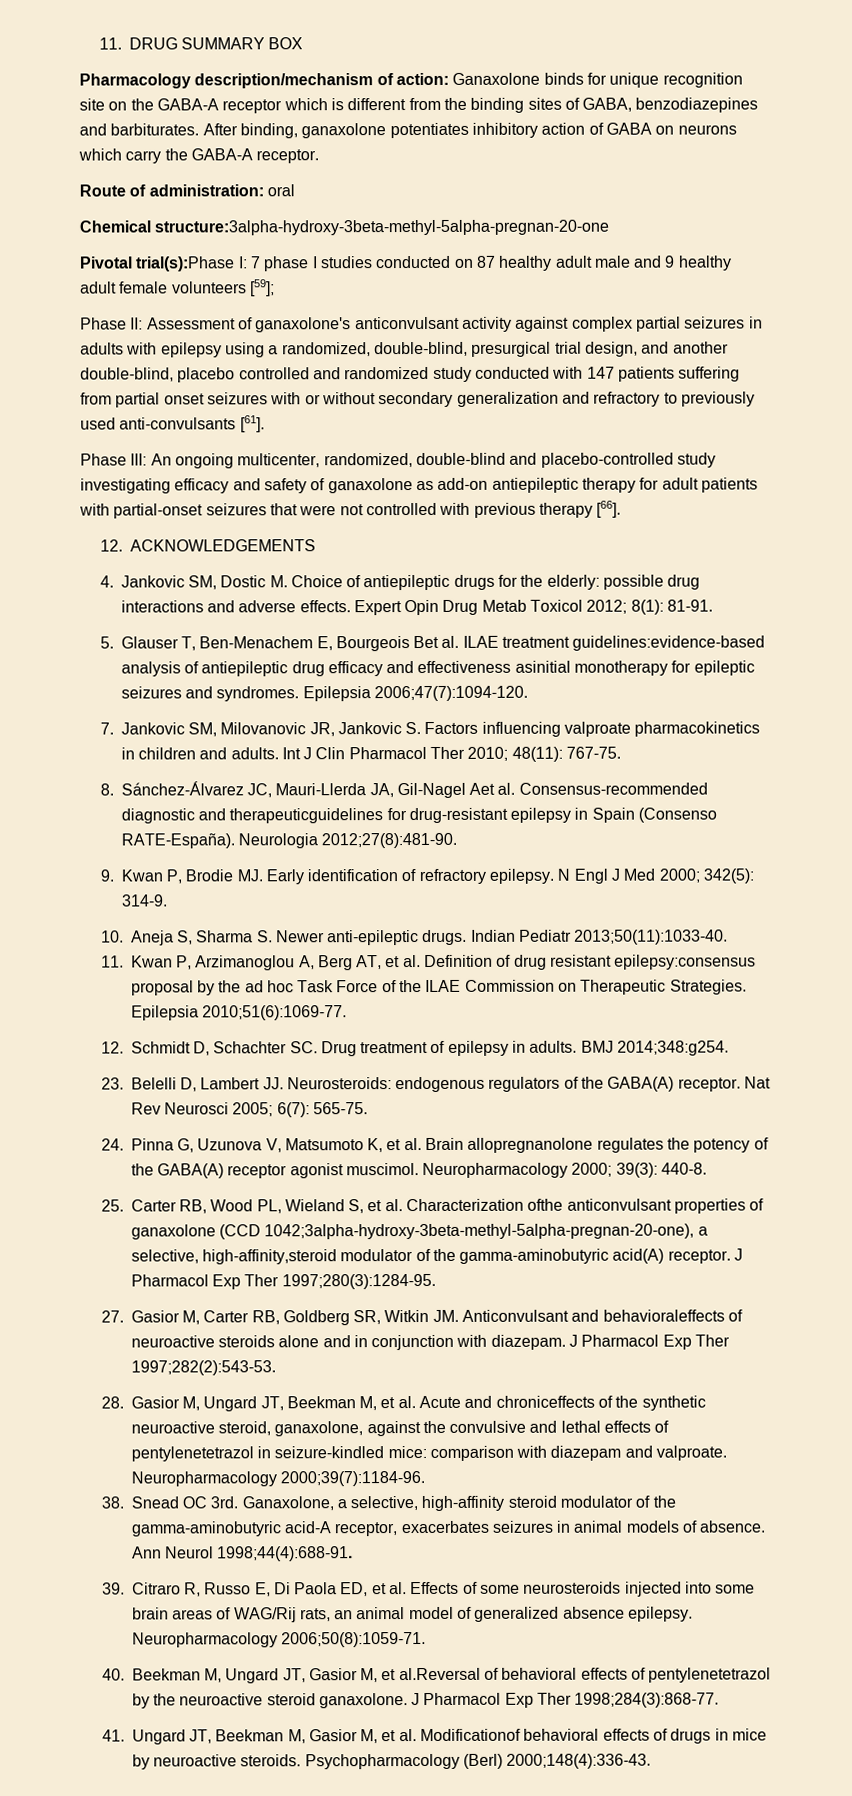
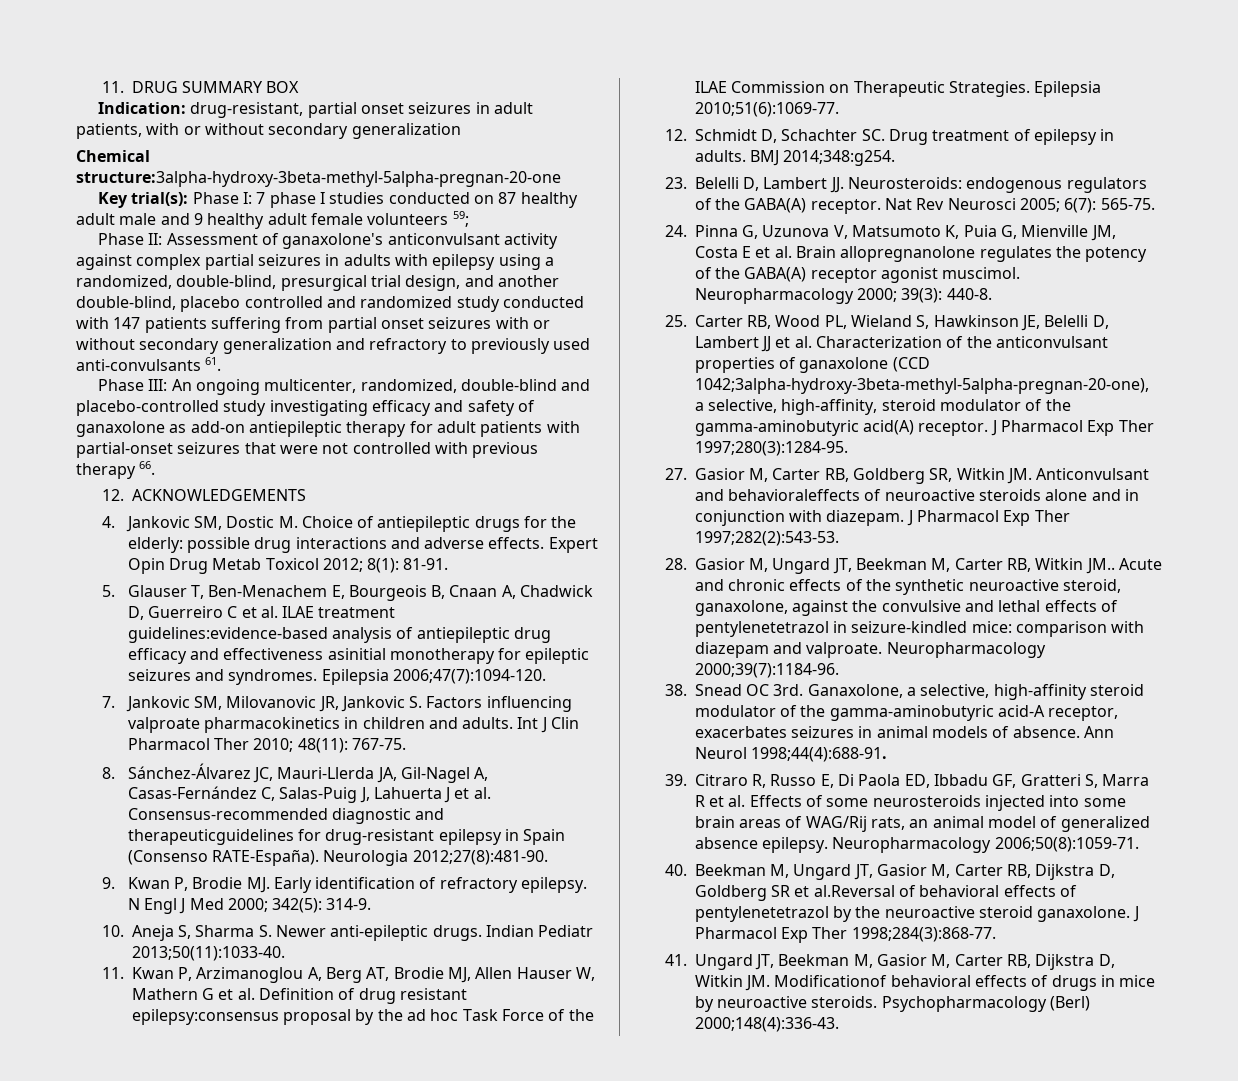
[79,72,743,89] [79,97,759,114] [79,122,737,139] [78,148,320,164] [79,184,295,197] Pharmacology description/mechanism of action: Ganaxolone binds for unique recognition site on the GABA-A receptor which is different from the binding sites of GABA, benzodiazepines and barbiturates. After binding, ganaxolone potentiates inhibitory action of GABA on neurons which carry the GABA-A receptor. // Route of administration: oral -> [97,102,533,118] [76,123,461,139] Indication: drug-resistant, partial onset seizures in adult patients, with or without secondary generalization
[79,256,236,272] Pivotal trial(s):Phase -> [97,192,239,208] Key trial(s): Phase
[249,279,275,297] [59]; -> [452,211,469,227] 59;
[239,415,265,433] [61]. -> [205,357,222,371] 61.
[596,500,622,518] [66]. -> [139,461,156,475] 66.
[413,635,440,649] Bet -> [431,585,594,599] [127,606,257,620] B, Cnaan A, Chadwick D, Guerreiro C et
[469,782,496,795] Aet -> [474,767,489,781] [127,786,470,803] A, Casas-Fernández C, Salas-Puig J, Lahuerta J et
(383, 962) none -> [393,967,595,983] [131,988,215,1000] Brodie MJ, Allen Hauser W, Mathern G
(384, 1145) none -> [963,225,1116,241] [694,246,752,258] Puia G, Mienville JM, Costa E
(365, 1206) none -> [933,315,1109,331] [694,336,772,352] Hawkinson JE, Belelli D, Lambert JJ
[527,1198,564,1211] ofthe -> [946,336,992,348] of the
[201,1249,337,1265] high-affinity,steroid -> [781,399,936,415] high-affinity, steroid
[380,1395,595,1409] et al. Acute and chroniceffects -> [954,558,1162,574] [694,579,842,591] Carter RB, Witkin JM.. Acute and chronic effects
(369, 1589) none -> [934,774,1150,788] [694,795,705,807] Ibbadu GF, Gratteri S, Marra R
(379, 1675) none -> [954,864,1115,880] [694,885,791,901] Carter RB, Dijkstra D, Goldberg SR
[381,1729,417,1742] et al. -> [954,954,1115,970] [694,975,771,991] Carter RB, Dijkstra D, Witkin JM.

